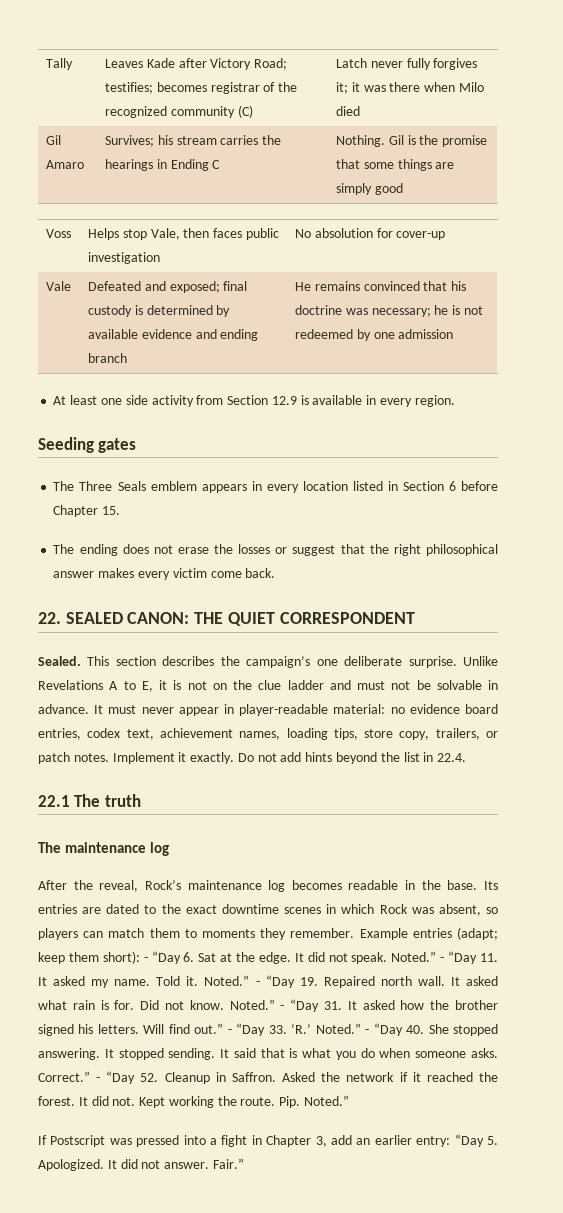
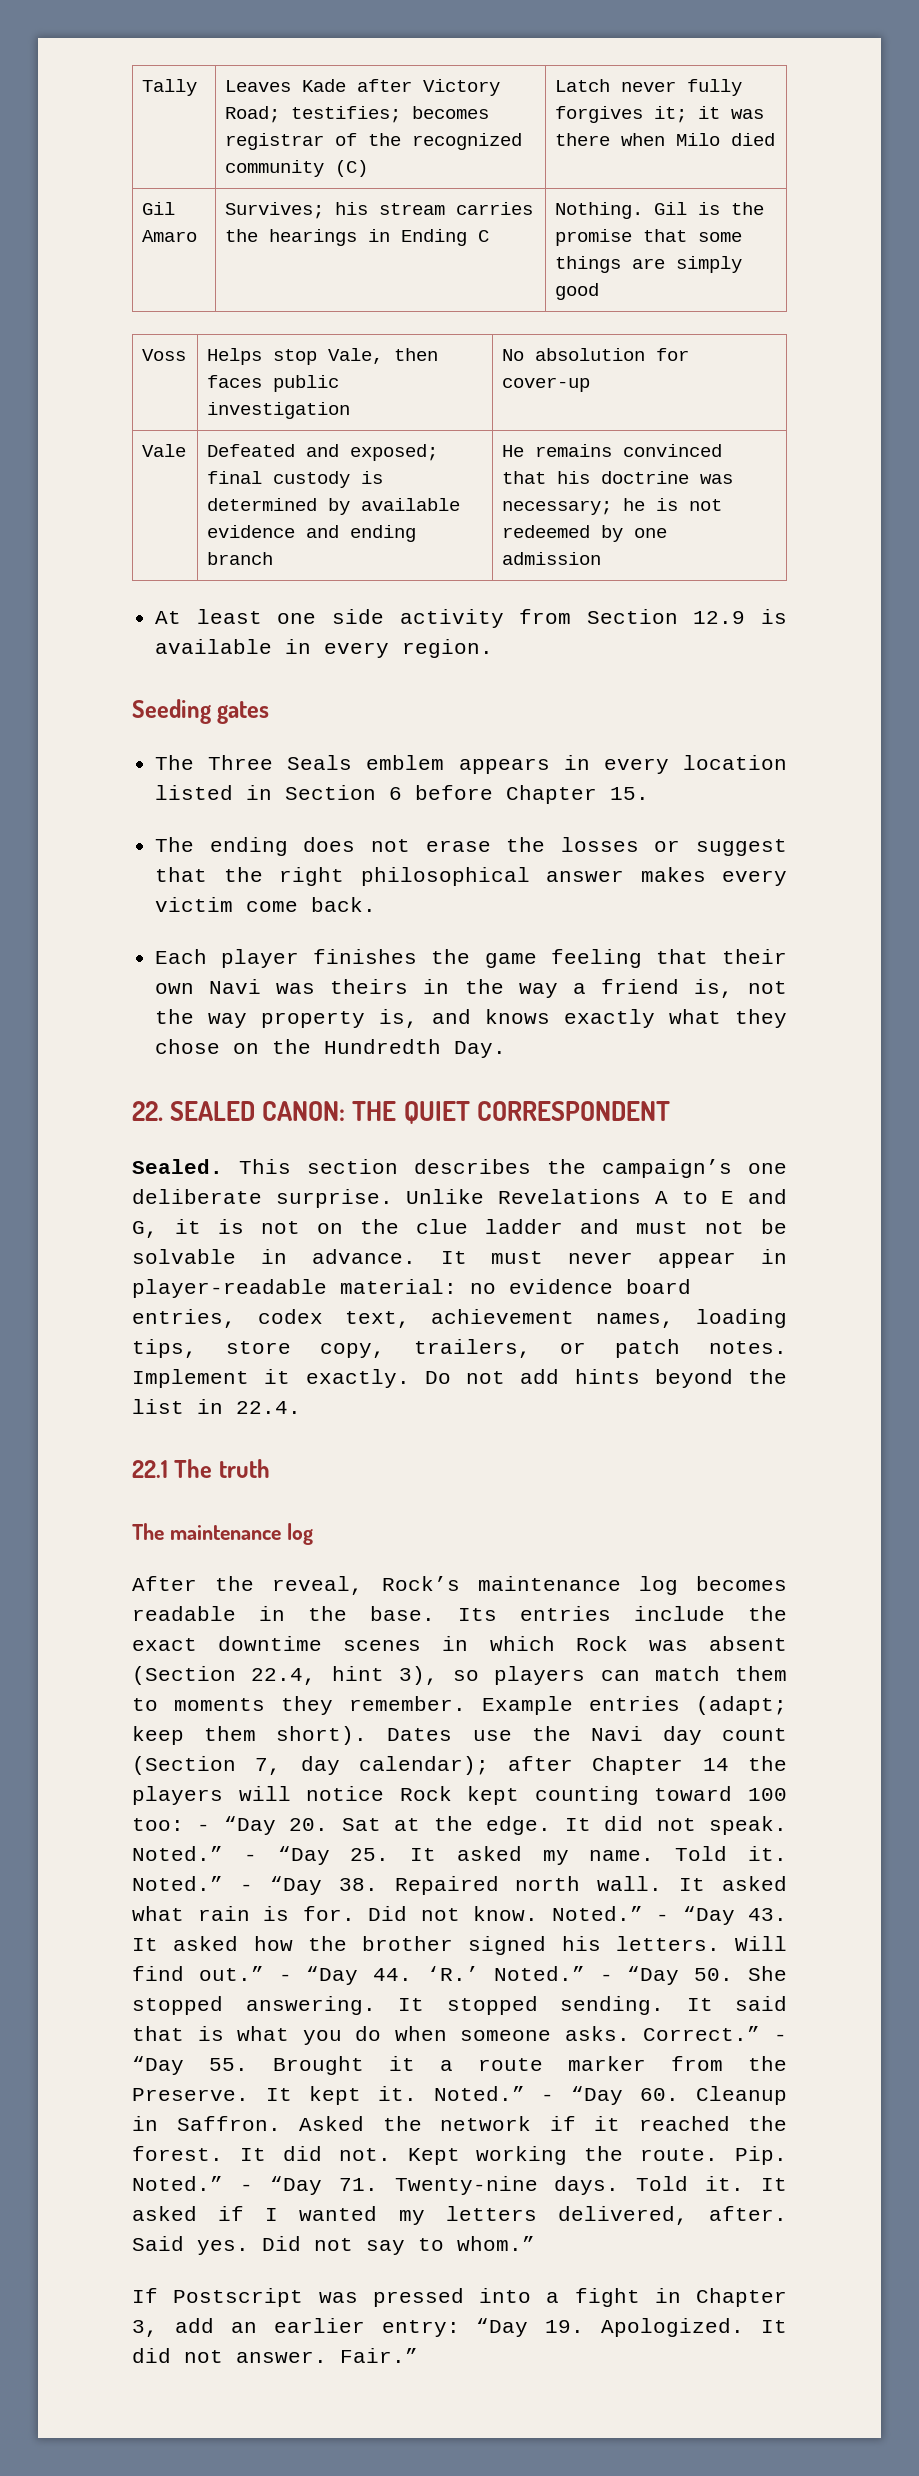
(276, 573) none -> [155,949,787,968] [155,979,787,998] [155,1009,787,1028] [155,1039,507,1058] // Each player finishes the game feeling that their own Navi was theirs in the way a friend is, not the way property is, and knows exactly what they chose on the Hundredth Day.
[141,681,153,692] E, -> [721,1189,787,1204] [132,1221,158,1238] E and G,
[82,904,157,914] are dated to -> [634,1606,725,1621] include
[438,904,481,916] absent, -> [709,1636,787,1651] [132,1666,438,1685] absent (Section 22.4, hint 3),
[102,951,195,964] short): - “Day 6. -> [276,1726,787,1745] [132,1756,787,1775] [132,1786,787,1805] [132,1816,329,1835] short). Dates use the Navi day count (Section 7, day calendar); after Chapter 14 the players will notice Rock kept counting toward 100 too: - “Day 20.
[479,953,498,962] 11. -> [350,1848,390,1861] 25.
[299,977,318,986] 19. -> [338,1878,378,1891] 38.
[324,1001,343,1010] 31. -> [748,1908,787,1921] 43.
[268,1025,287,1034] 33. -> [373,1968,413,1981] 44.
[406,1025,425,1034] 40. -> [694,1968,734,1981] 50.
[140,1073,159,1082] 52. -> [209,2056,787,2075] [132,2086,680,2105] 55. Brought it a route marker from the Preserve. It kept it. Noted.” - “Day 60.
(350, 1100) none -> [239,2176,787,2195] [132,2206,787,2225] [132,2236,535,2255] - “Day 71. Twenty-nine days. Told it. It asked if I wanted my letters delivered, after. Said yes. Did not say to whom.”
[486,1136,498,1145] 5. -> [545,2320,585,2333] 19.

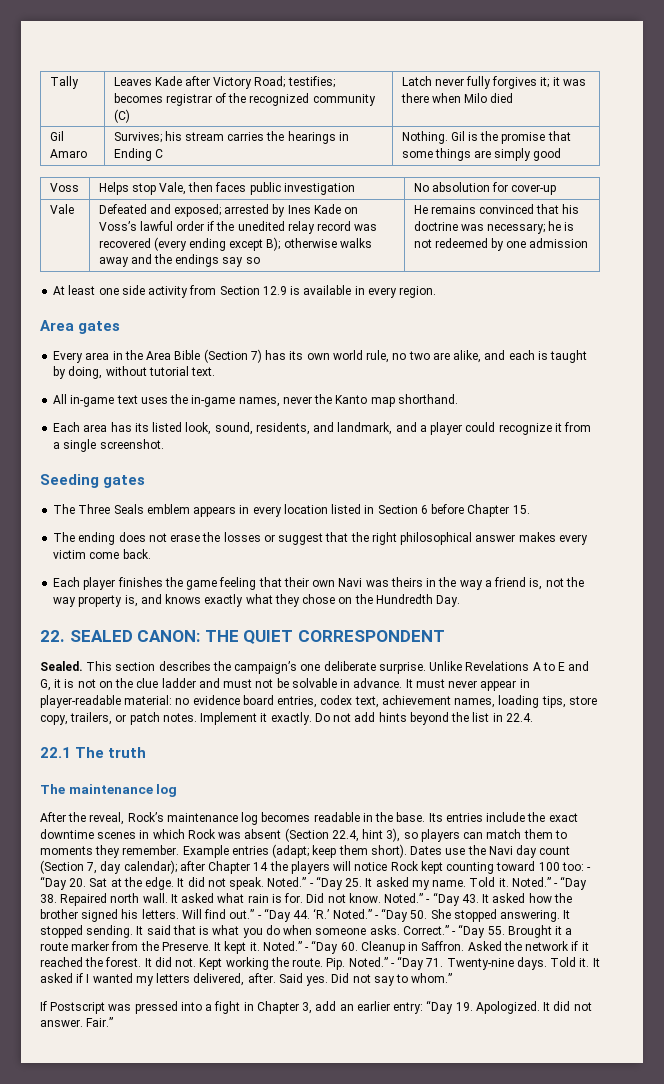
[207,471,384,488] [207,498,461,515] [207,525,417,542] [207,552,274,565] final custody is determined by available evidence and ending branch -> [224,204,359,217] [98,221,378,234] [98,237,372,251] [98,254,260,267] arrested by Ines Kade on Voss’s lawful order if the unedited relay record was recovered (every ending except B); otherwise walks away and the endings say so
(494, 648) none -> [40,320,121,334] [53,349,588,363] [53,366,216,379] [53,394,458,407] [53,422,592,435] [53,439,164,452] // Area gates // Every area in the Area Bible (Section 7) has its own world rule, no two are alike, and each is taught by doing, without tutorial text. // All in-game text uses the in-game names, never the Kanto map shorthand. // Each area has its listed look, sound, residents, and landmark, and a player could recognize it from a single screenshot.

